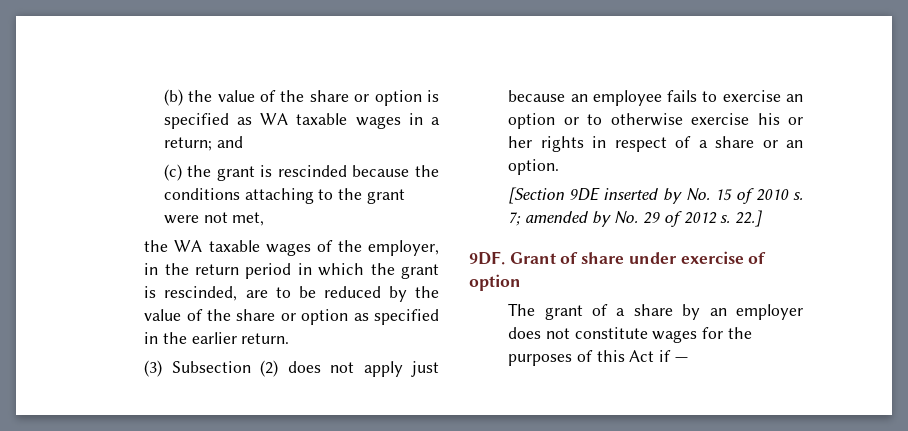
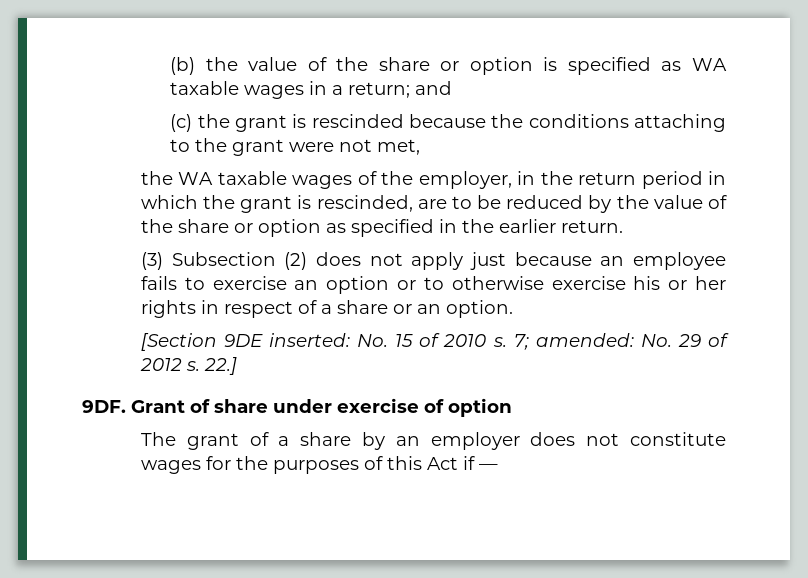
[603,188,682,204] inserted by -> [269,333,351,347] inserted:
[525,211,611,227] amended by -> [535,333,634,347] amended:

